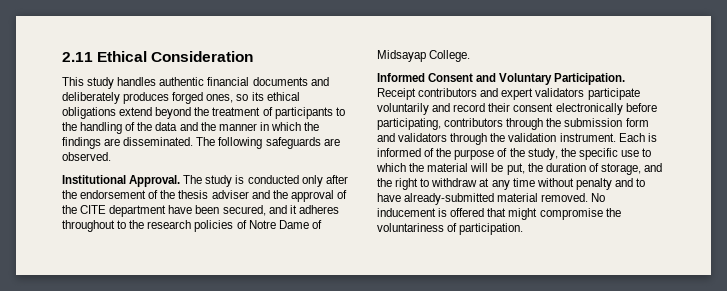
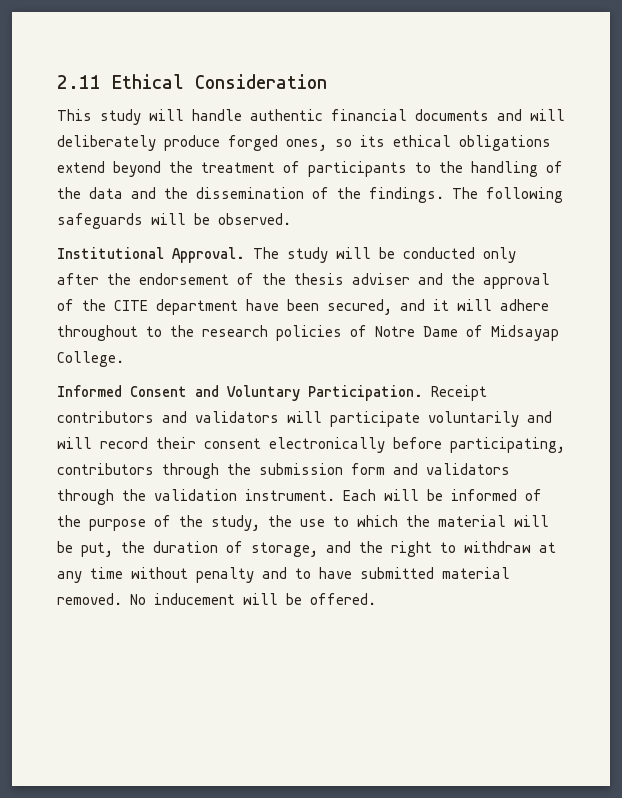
[117,77,157,86] handles -> [149,109,242,121] will handle
[62,92,170,104] deliberately produces -> [530,109,565,121] [57,135,220,151] will deliberately produce
[218,122,320,131] [62,137,194,149] manner in which the findings are disseminated. -> [196,187,444,203] dissemination of the findings.
[323,138,340,146] are -> [151,213,210,225] will be
[235,175,245,184] is -> [336,247,395,259] will be
[298,205,339,214] adheres -> [457,299,549,311] will adhere
[501,88,585,100] expert validators -> [195,411,322,423] validators will
(451, 107) none -> [57,437,92,449] will
[647,133,657,142] is -> [384,489,443,501] will be
[578,148,618,160] specific -> (292, 521) none
[404,193,495,205] already-submitted -> [360,567,434,579] submitted
[438,208,621,220] [377,223,524,235] is offered that might compromise the voluntariness of participation. -> [243,593,376,605] will be offered.

